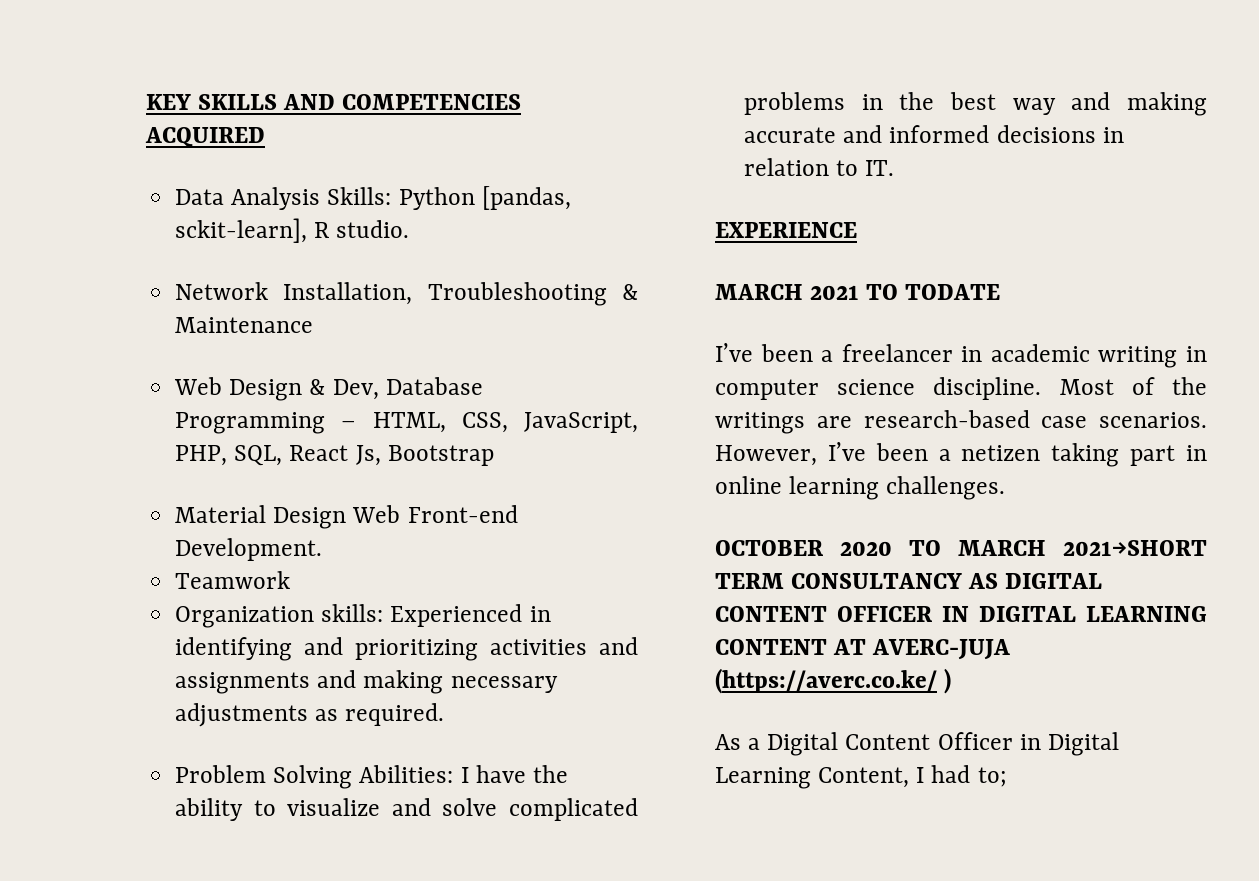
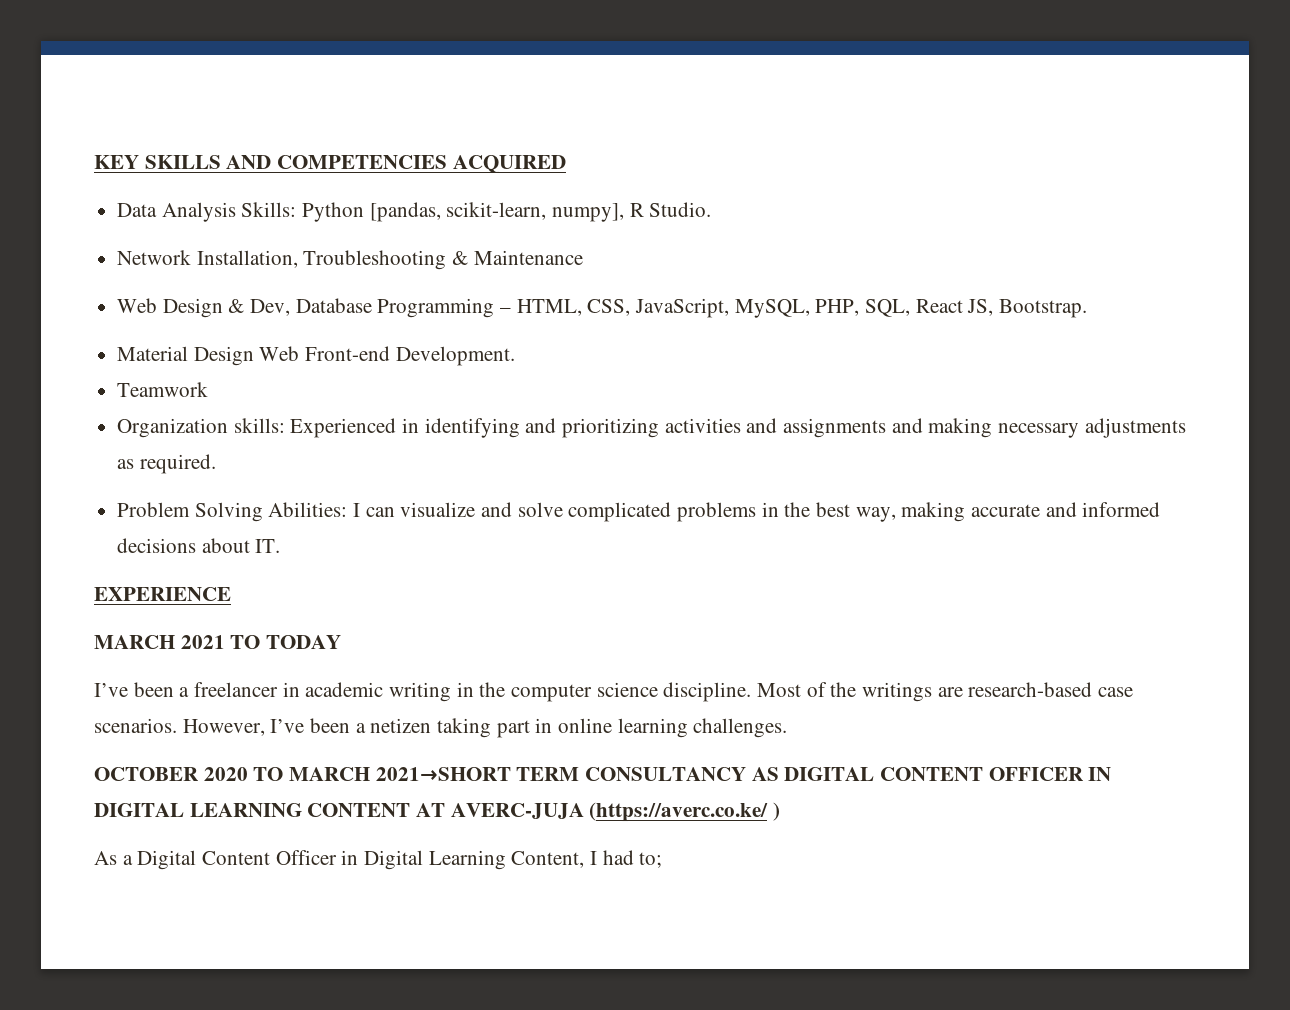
[175,218,410,243] sckit-learn], R studio. -> [446,202,712,222] scikit-learn, numpy], R Studio.
(638, 422) none -> [734,299,810,318] MySQL,
[355,445,494,466] Js, Bootstrap -> [967,299,1088,318] JS, Bootstrap.
[475,765,568,783] [175,798,276,821] have the ability to -> [365,507,395,517] can
[1012,92,1111,115] way and -> [855,507,896,522] way,
[1102,127,1124,143] [744,158,859,176] in relation to -> [201,538,250,553] about
[905,284,1001,300] TODATE -> [266,635,342,649] TODAY
(1207, 354) none -> [479,682,506,697] the

